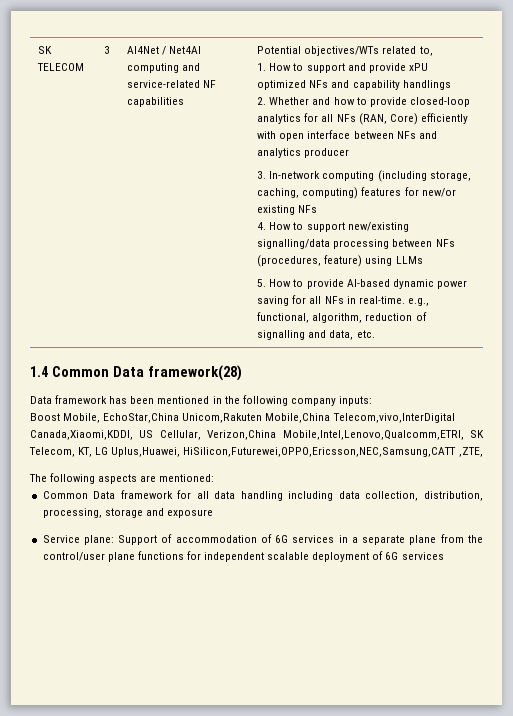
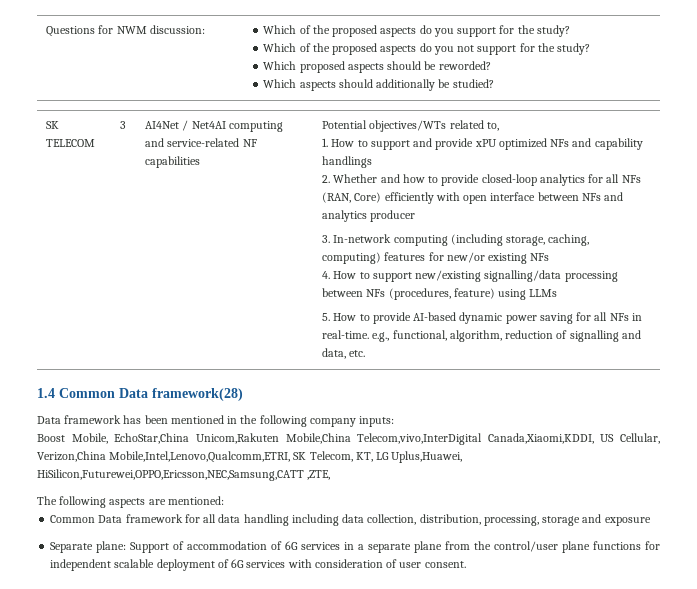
(38, 50) none -> [46,25,205,37] [263,25,570,37] [263,43,591,55] [263,61,491,73] [263,79,494,91] Questions for NWM discussion: | Which of the proposed aspects do you support for the study? // Which of the proposed aspects do you not support for the study? // Which proposed aspects should be reworded? // Which aspects should additionally be studied? //
[42,535,80,543] Service -> [50,542,94,553] Separate
(444, 556) none -> [287,559,466,568] with consideration of user consent.

